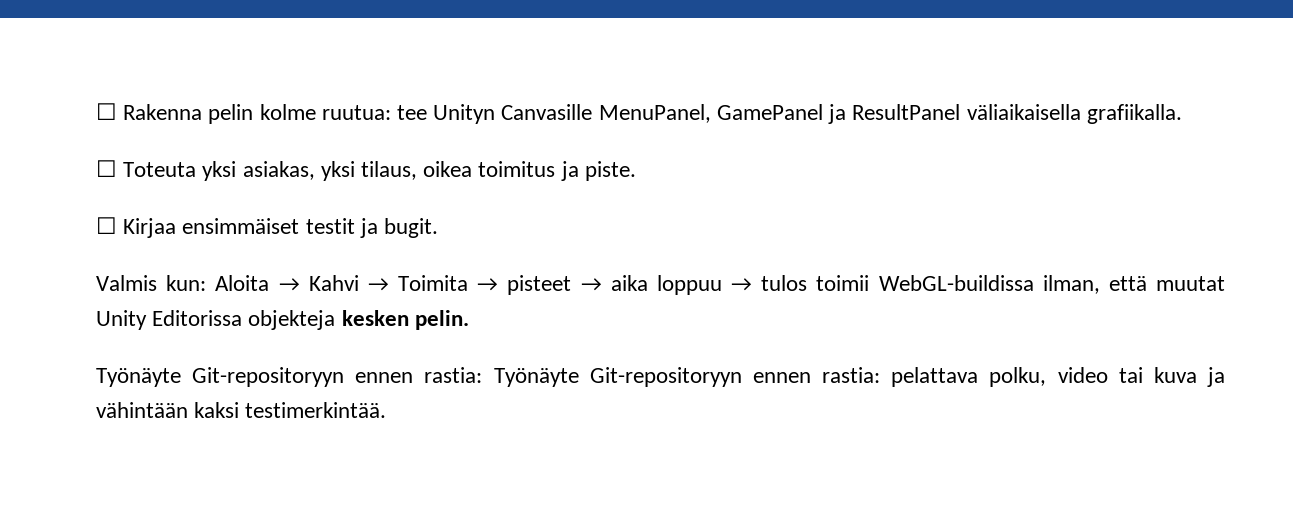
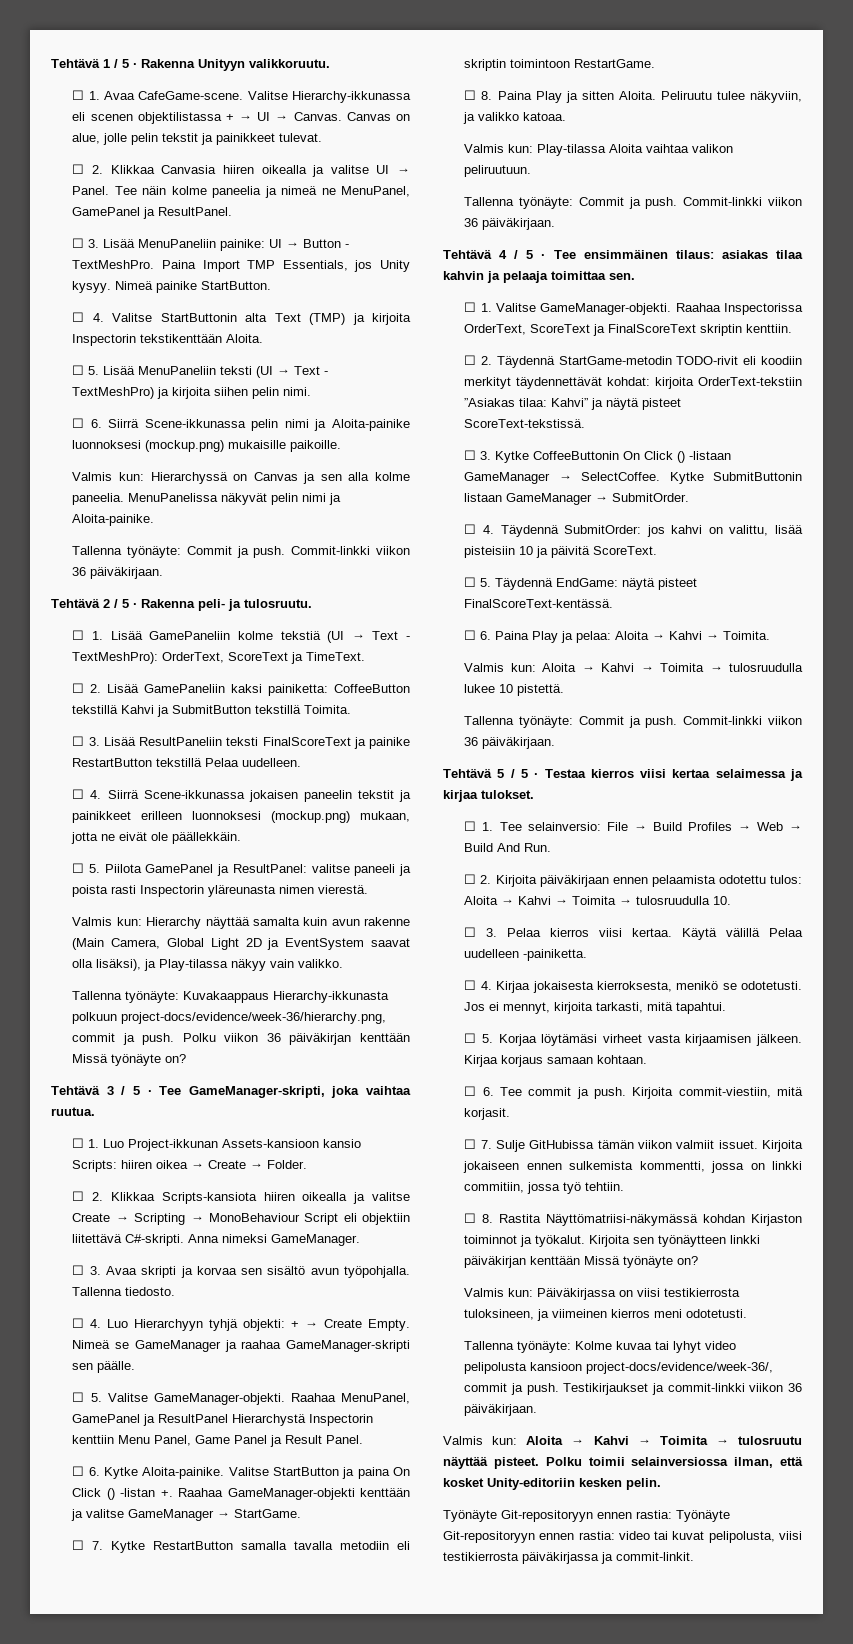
[96,103,1182,124] [96,160,636,181] [96,217,439,238] [96,275,1225,295] [96,310,336,330] ☐ Rakenna pelin kolme ruutua: tee Unityn Canvasille MenuPanel, GamePanel ja ResultPanel väliaikaisella grafiikalla. // ☐ Toteuta yksi asiakas, yksi tilaus, oikea toimitus ja piste. // ☐ Kirjaa ensimmäiset testit ja bugit. // Valmis kun: Aloita → Kahvi → Toimita → pisteet → aika loppuu → tulos toimii WebGL-buildissa ilman, että muutat Unity Editorissa objekteja -> [51,58,330,71] [72,90,411,103] [72,112,411,124] [72,133,323,145] [72,164,411,177] [72,186,410,198] [72,207,233,219] [72,238,350,251] [72,260,410,272] [72,281,272,293] [72,312,411,325] [72,334,264,346] [72,365,329,378] [72,387,312,399] [72,418,410,431] [72,440,342,452] [72,472,410,484] [72,493,342,505] [72,514,155,526] [72,546,411,558] [72,567,164,579] [51,598,312,611] [72,630,411,643] [72,652,366,664] [72,683,410,696] [72,705,352,717] [72,736,411,749] [72,758,302,767] [72,789,411,802] [72,811,410,823] [71,832,242,844] [72,863,411,876] [72,885,369,897] [72,917,410,929] [72,938,411,950] [72,959,344,971] [72,991,390,1003] [72,1012,387,1024] [72,1033,410,1045] [72,1054,187,1066] [51,1085,411,1098] [51,1107,95,1116] [72,1138,362,1151] [72,1160,308,1172] [72,1191,411,1204] [72,1213,410,1225] [72,1234,361,1246] [72,1265,410,1278] [72,1287,176,1296] [72,1318,410,1331] [72,1340,411,1352] [72,1361,136,1373] [72,1392,410,1405] [72,1414,374,1426] [72,1435,364,1447] [72,1466,410,1479] [72,1488,410,1500] [71,1509,302,1521] [72,1540,410,1553] [464,59,656,71] [464,90,802,103] [463,112,567,124] [464,144,734,156] [464,165,532,177] [464,197,802,209] [464,218,556,230] [443,249,803,259] [443,271,635,283] [464,302,803,315] [464,324,793,336] [464,355,802,368] [464,377,802,389] [464,398,682,410] [464,419,586,428] [464,450,732,463] [464,472,802,484] [464,493,690,505] [464,524,803,537] [464,546,658,558] [464,577,698,590] [464,599,614,608] [464,630,771,643] [464,663,803,672] [464,684,565,696] [464,716,802,728] [464,737,556,749] [443,768,803,781] [443,790,534,802] [464,821,802,831] [464,843,552,852] [464,874,802,887] [464,896,732,905] [464,927,803,940] [464,949,588,961] [464,980,802,993] [464,1002,727,1014] [464,1033,802,1046] [464,1055,648,1067] [464,1086,803,1099] [464,1108,511,1120] [464,1139,803,1152] [463,1161,802,1173] [464,1182,625,1194] [464,1213,802,1226] [464,1235,761,1247] [464,1256,699,1268] [464,1288,741,1300] [464,1309,748,1321] [464,1341,737,1353] [464,1362,774,1374] [464,1383,802,1395] [464,1404,538,1416] [443,1436,802,1445] [443,1456,803,1469] [443,1478,575,1490] Tehtävä 1 / 5 · Rakenna Unityyn valikkoruutu. // ☐ 1. Avaa CafeGame-scene. Valitse Hierarchy-ikkunassa eli scenen objektilistassa + → UI → Canvas. Canvas on alue, jolle pelin tekstit ja painikkeet tulevat. // ☐ 2. Klikkaa Canvasia hiiren oikealla ja valitse UI → Panel. Tee näin kolme paneelia ja nimeä ne MenuPanel, GamePanel ja ResultPanel. // ☐ 3. Lisää MenuPaneliin painike: UI → Button - TextMeshPro. Paina Import TMP Essentials, jos Unity kysyy. Nimeä painike StartButton. // ☐ 4. Valitse StartButtonin alta Text (TMP) ja kirjoita Inspectorin tekstikenttään Aloita. // ☐ 5. Lisää MenuPaneliin teksti (UI → Text - TextMeshPro) ja kirjoita siihen pelin nimi. // ☐ 6. Siirrä Scene-ikkunassa pelin nimi ja Aloita-painike luonnoksesi (mockup.png) mukaisille paikoille. // Valmis kun: Hierarchyssä on Canvas ja sen alla kolme paneelia. MenuPanelissa näkyvät pelin nimi ja Aloita-painike. // Tallenna työnäyte: Commit ja push. Commit-linkki viikon 36 päiväkirjaan. // Tehtävä 2 / 5 · Rakenna peli- ja tulosruutu. // ☐ 1. Lisää GamePaneliin kolme tekstiä (UI → Text - TextMeshPro): OrderText, ScoreText ja TimeText. // ☐ 2. Lisää GamePaneliin kaksi painiketta: CoffeeButton tekstillä Kahvi ja SubmitButton tekstillä Toimita. // ☐ 3. Lisää ResultPaneliin teksti FinalScoreText ja painike RestartButton tekstillä Pelaa uudelleen. // ☐ 4. Siirrä Scene-ikkunassa jokaisen paneelin tekstit ja painikkeet erilleen luonnoksesi (mockup.png) mukaan, jotta ne eivät ole päällekkäin. // ☐ 5. Piilota GamePanel ja ResultPanel: valitse paneeli ja poista rasti Inspectorin yläreunasta nimen vierestä. // Valmis kun: Hierarchy näyttää samalta kuin avun rakenne (Main Camera, Global Light 2D ja EventSystem saavat olla lisäksi), ja Play-tilassa näkyy vain valikko. // Tallenna työnäyte: Kuvakaappaus Hierarchy-ikkunasta polkuun project-docs/evidence/week-36/hierarchy.png, commit ja push. Polku viikon 36 päiväkirjan kenttään Missä työnäyte on? // Tehtävä 3 / 5 · Tee GameManager-skripti, joka vaihtaa ruutua. // ☐ 1. Luo Project-ikkunan Assets-kansioon kansio Scripts: hiiren oikea → Create → Folder. // ☐ 2. Klikkaa Scripts-kansiota hiiren oikealla ja valitse Create → Scripting → MonoBehaviour Script eli objektiin liitettävä C#-skripti. Anna nimeksi GameManager. // ☐ 3. Avaa skripti ja korvaa sen sisältö avun työpohjalla. Tallenna tiedosto. // ☐ 4. Luo Hierarchyyn tyhjä objekti: + → Create Empty. Nimeä se GameManager ja raahaa GameManager-skripti sen päälle. // ☐ 5. Valitse GameManager-objekti. Raahaa MenuPanel, GamePanel ja ResultPanel Hierarchystä Inspectorin kenttiin Menu Panel, Game Panel ja Result Panel. // ☐ 6. Kytke Aloita-painike. Valitse StartButton ja paina On Click () -listan +. Raahaa GameManager-objekti kenttään ja valitse GameManager → StartGame. // ☐ 7. Kytke RestartButton samalla tavalla metodiin eli skriptin toimintoon RestartGame. // ☐ 8. Paina Play ja sitten Aloita. Peliruutu tulee näkyviin, ja valikko katoaa. // Valmis kun: Play-tilassa Aloita vaihtaa valikon peliruutuun. // Tallenna työnäyte: Commit ja push. Commit-linkki viikon 36 päiväkirjaan. // Tehtävä 4 / 5 · Tee ensimmäinen tilaus: asiakas tilaa kahvin ja pelaaja toimittaa sen. // ☐ 1. Valitse GameManager-objekti. Raahaa Inspectorissa OrderText, ScoreText ja FinalScoreText skriptin kenttiin. // ☐ 2. Täydennä StartGame-metodin TODO-rivit eli koodiin merkityt täydennettävät kohdat: kirjoita OrderText-tekstiin ”Asiakas tilaa: Kahvi” ja näytä pisteet ScoreText-tekstissä. // ☐ 3. Kytke CoffeeButtonin On Click () -listaan GameManager → SelectCoffee. Kytke SubmitButtonin listaan GameManager → SubmitOrder. // ☐ 4. Täydennä SubmitOrder: jos kahvi on valittu, lisää pisteisiin 10 ja päivitä ScoreText. // ☐ 5. Täydennä EndGame: näytä pisteet FinalScoreText-kentässä. // ☐ 6. Paina Play ja pelaa: Aloita → Kahvi → Toimita. // Valmis kun: Aloita → Kahvi → Toimita → tulosruudulla lukee 10 pistettä. // Tallenna työnäyte: Commit ja push. Commit-linkki viikon 36 päiväkirjaan. // Tehtävä 5 / 5 · Testaa kierros viisi kertaa selaimessa ja kirjaa tulokset. // ☐ 1. Tee selainversio: File → Build Profiles → Web → Build And Run. // ☐ 2. Kirjoita päiväkirjaan ennen pelaamista odotettu tulos: Aloita → Kahvi → Toimita → tulosruudulla 10. // ☐ 3. Pelaa kierros viisi kertaa. Käytä välillä Pelaa uudelleen -painiketta. // ☐ 4. Kirjaa jokaisesta kierroksesta, menikö se odotetusti. Jos ei mennyt, kirjoita tarkasti, mitä tapahtui. // ☐ 5. Korjaa löytämäsi virheet vasta kirjaamisen jälkeen. Kirjaa korjaus samaan kohtaan. // ☐ 6. Tee commit ja push. Kirjoita commit-viestiin, mitä korjasit. // ☐ 7. Sulje GitHubissa tämän viikon valmiit issuet. Kirjoita jokaiseen ennen sulkemista kommentti, jossa on linkki commitiin, jossa työ tehtiin. // ☐ 8. Rastita Näyttömatriisi-näkymässä kohdan Kirjaston toiminnot ja työkalut. Kirjoita sen työnäytteen linkki päiväkirjan kenttään Missä työnäyte on? // Valmis kun: Päiväkirjassa on viisi testikierrosta tuloksineen, ja viimeinen kierros meni odotetusti. // Tallenna työnäyte: Kolme kuvaa tai lyhyt video pelipolusta kansioon project-docs/evidence/week-36/, commit ja push. Testikirjaukset ja commit-linkki viikon 36 päiväkirjaan. // Valmis kun: Aloita → Kahvi → Toimita → tulosruutu näyttää pisteet. Polku toimii selainversiossa ilman, että kosket Unity-editoriin
[891,367,1226,387] [96,402,387,418] pelattava polku, video tai kuva ja vähintään kaksi testimerkintää. -> [618,1531,802,1543] [443,1552,694,1564] video tai kuvat pelipolusta, viisi testikierrosta päiväkirjassa ja commit-linkit.

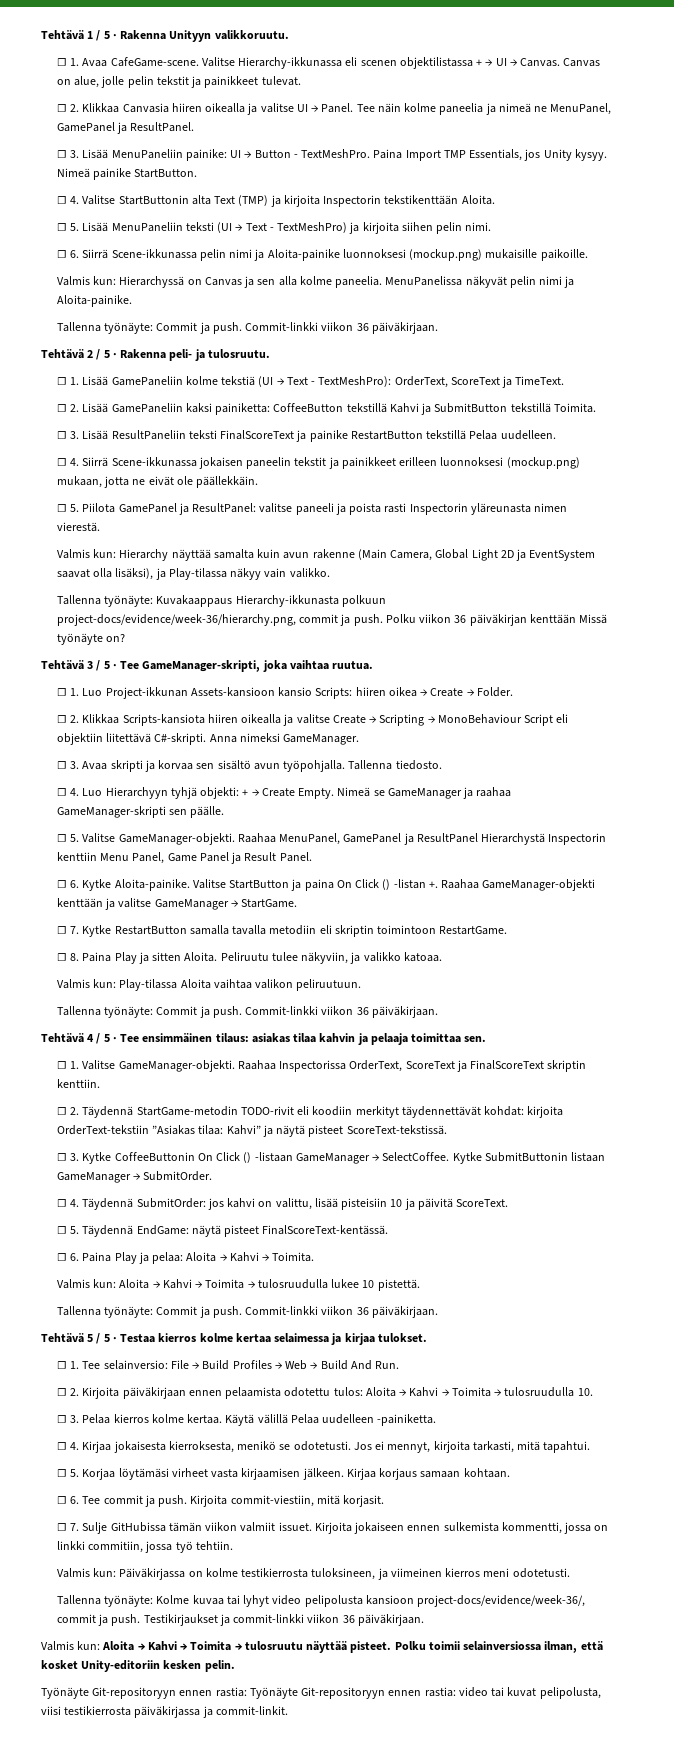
[640,769,667,778] viisi -> [199,1333,233,1342] kolme
[599,928,623,937] viisi -> [151,1414,184,1423] kolme
[464,1213,802,1226] [464,1235,761,1247] [464,1256,699,1268] // ☐ 8. Rastita Näyttömatriisi-näkymässä kohdan Kirjaston toiminnot ja työkalut. Kirjoita sen työnäytteen linkki päiväkirjan kenttään Missä työnäyte on? -> (233, 1545) none
[637,1288,661,1297] viisi -> [205,1568,238,1577] kolme

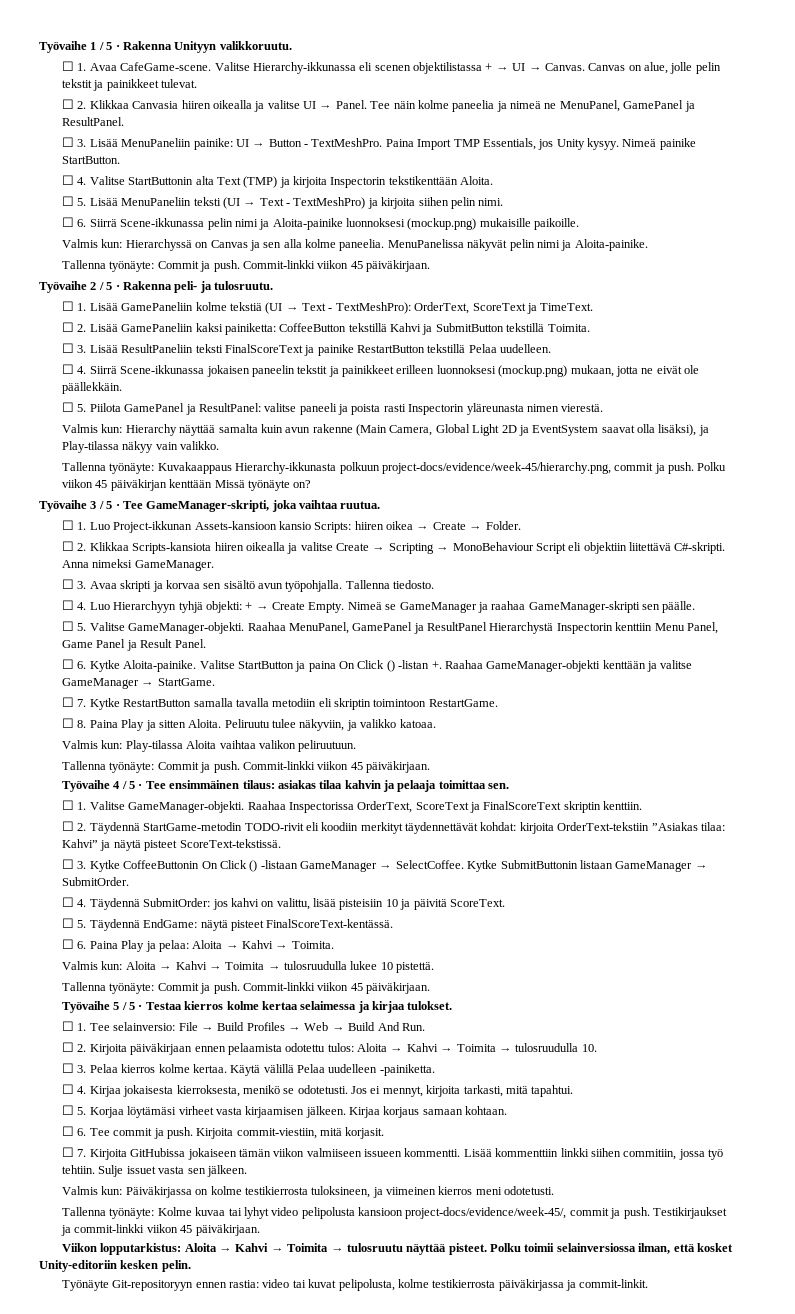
[41,30,84,40] Tehtävä -> [39,41,87,53] Työvaihe
[356,322,438,334] [41,349,84,359] 36 päiväkirjaan. // Tehtävä -> [350,260,431,272] [39,281,87,293] 45 päiväkirjaan. // Työvaihe
[56,614,296,626] project-docs/evidence/week-36/hierarchy.png, -> [381,462,611,474] project-docs/evidence/week-45/hierarchy.png,
[454,615,467,623] 36 -> [95,480,108,488] 45
[41,660,84,670] Tehtävä -> [39,500,87,512] Työvaihe
[356,1006,438,1018] [41,1033,84,1043] 36 päiväkirjaan. // Tehtävä -> [350,761,431,773] [61,780,110,792] 45 päiväkirjaan. // Työvaihe
[356,1306,438,1318] [41,1333,84,1343] 36 päiväkirjaan. // Tehtävä -> [350,982,431,994] [61,1001,110,1013] 45 päiväkirjaan. // Työvaihe
[82,1522,609,1534] [56,1541,85,1550] Sulje GitHubissa tämän viikon valmiit issuet. Kirjoita jokaiseen ennen sulkemista kommentti, jossa on linkki -> [89,1148,621,1160] Kirjoita GitHubissa jokaiseen tämän viikon valmiiseen issueen kommentti. Lisää kommenttiin linkki siihen
(233, 1545) none -> [98,1165,247,1177] Sulje issuet vasta sen jälkeen.
[417,1595,586,1607] project-docs/evidence/week-36/, -> [405,1207,567,1219] project-docs/evidence/week-45/,
[342,1614,424,1626] [41,1641,101,1651] 36 päiväkirjaan. // Valmis kun: -> [180,1224,260,1236] [61,1243,182,1255] 45 päiväkirjaan. // Viikon lopputarkistus:
[249,1687,456,1699] Työnäyte Git-repositoryyn ennen rastia: -> (260, 1284) none
[41,1706,61,1715] viisi -> [397,1279,429,1288] kolme

